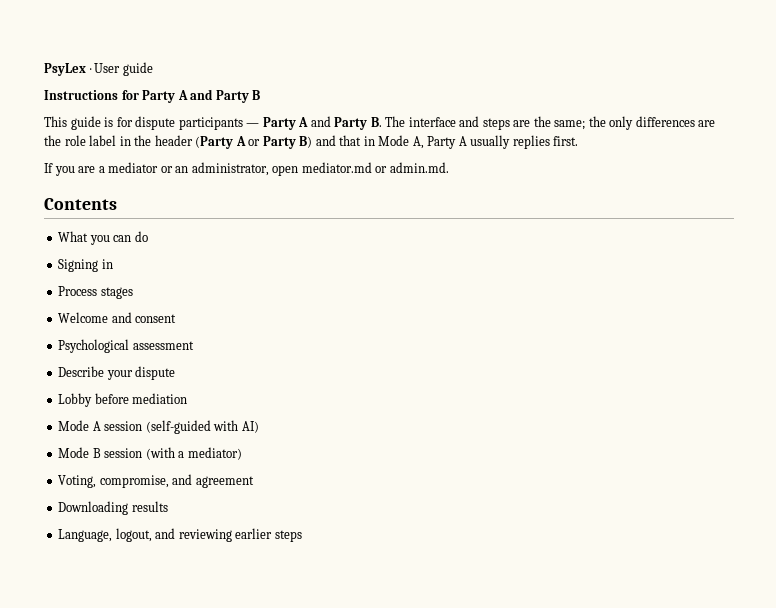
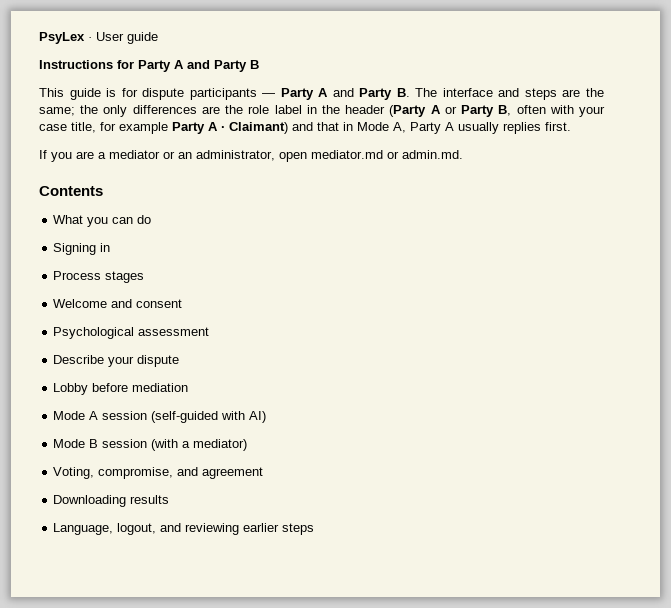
[299,136,313,148] B) -> [498,105,605,117] [39,122,288,134] B, often with your case title, for example Party A · Claimant)

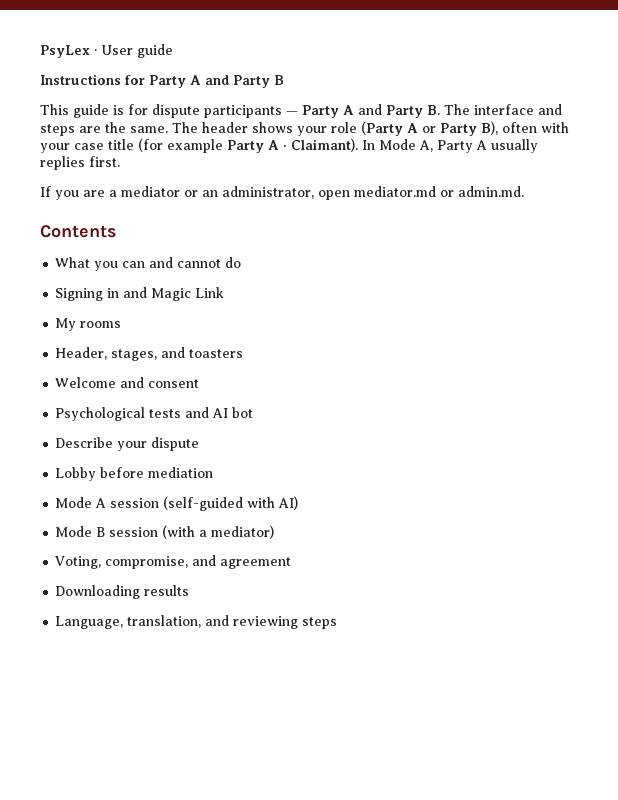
[39,105,386,117] same; the only differences are the role label in the header -> [130,122,357,136] same. The header shows your role
[498,105,512,116] B, -> [481,121,498,135] B),
[71,122,116,133] title, for -> [108,138,163,152] title (for
[229,122,353,134] Claimant) and that in -> [291,138,375,152] Claimant). In
(134, 220) none -> [149,257,222,268] and cannot
[53,271,145,283] // Process stages -> [123,287,225,301] [55,318,122,331] [55,347,244,361] and Magic Link // My rooms // Header, stages, and toasters
[138,327,210,336] assessment -> [149,407,254,418] tests and AI bot
[117,523,157,535] logout, -> [127,615,202,628] translation,
[243,523,280,532] earlier -> (299, 622) none

